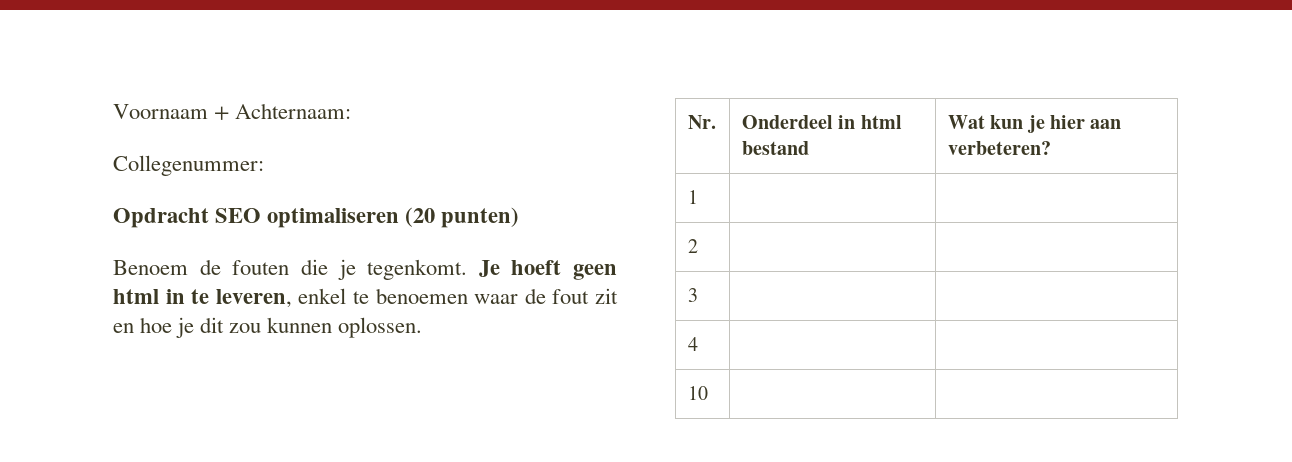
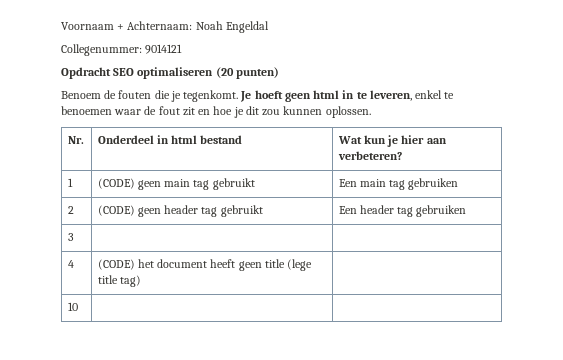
(352, 111) none -> [195,21,269,33] Noah Engeldal
(264, 165) none -> [145,44,183,54] 9014121
[687,239,698,253] [687,288,698,302] [687,337,698,351] | // 2 | | // 3 | | // 4 | -> [97,178,255,190] [338,178,459,190] [67,206,74,214] [97,205,263,217] [338,205,467,217] [67,233,74,241] [67,260,74,268] [97,259,313,271] [97,275,141,287] (CODE) geen main tag gebruikt | Een main tag gebruiken // 2 | (CODE) geen header tag gebruikt | Een header tag gebruiken // 3 | | // 4 | (CODE) het document heeft geen title (lege title tag)

